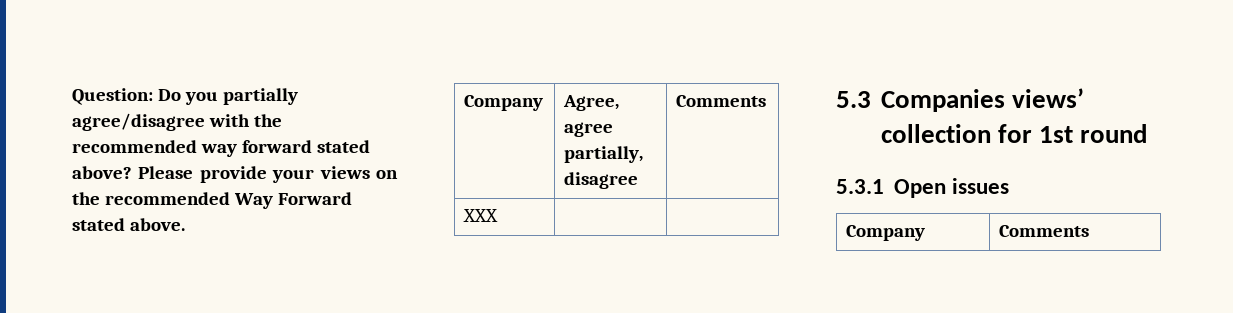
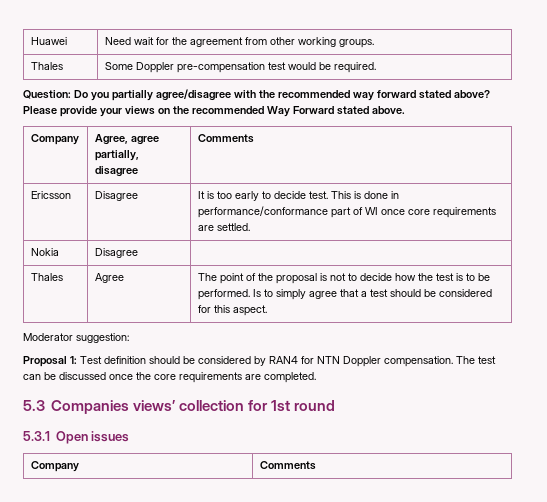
(72, 96) none -> [30,37,67,45] [104,37,374,48] [30,62,63,70] [104,62,376,73] Huawei | Need wait for the agreement from other working groups. // Thales | Some Doppler pre-compensation test would be required. //
[463,209,499,222] XXX | | -> [30,191,71,199] [94,191,138,201] [197,191,399,201] [197,206,496,218] [197,223,250,231] [30,248,59,256] [94,248,138,258] [30,273,63,281] [94,273,124,283] [197,273,490,284] [197,289,492,300] [197,305,267,316] [23,333,129,343] [23,356,496,367] [23,372,316,383] Ericsson | Disagree | It is too early to decide test. This is done in performance/conformance part of WI once core requirements are settled. // Nokia | Disagree | // Thales | Agree | The point of the proposal is not to decide how the test is to be performed. Is to simply agree that a test should be considered for this aspect. // Moderator suggestion: // Proposal 1: Test definition should be considered by RAN4 for NTN Doppler compensation. The test can be discussed once the core requirements are completed.

